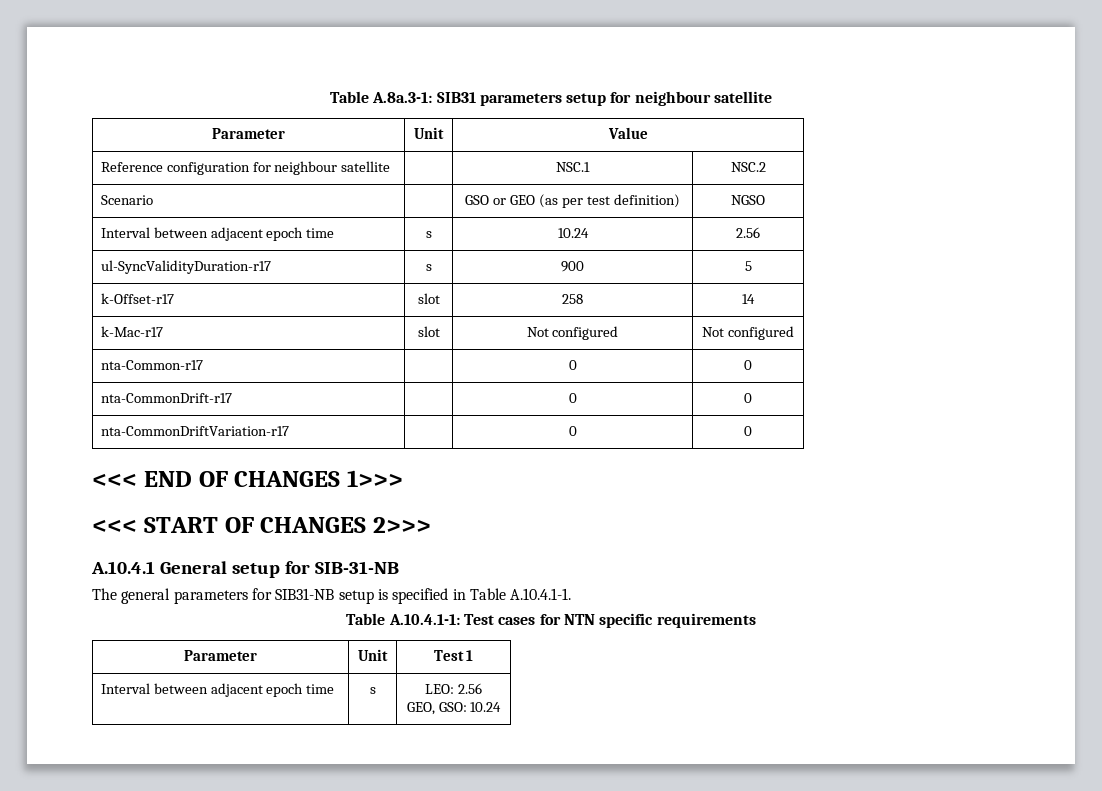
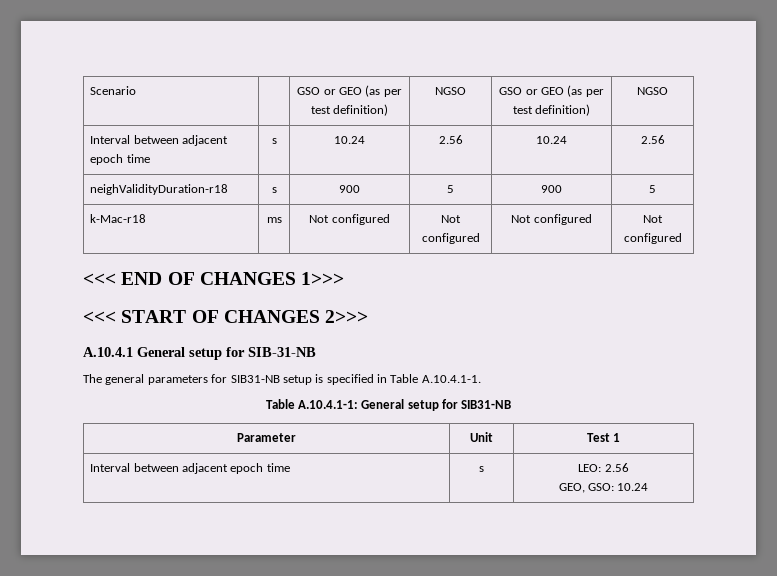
[329,91,773,106] [212,128,285,139] [414,127,444,139] [607,127,648,139] [100,161,391,175] [556,162,590,172] [730,162,766,172] [100,195,153,205] Table A.8a.3-1: SIB31 parameters setup for neighbour satellite // Parameter | Unit | Value // Reference configuration for neighbour satellite | | NSC.1 | NSC.2 // Scenario | -> [90,86,137,95] [297,85,402,97] [310,104,389,116] [435,87,466,95] Scenario | | GSO or GEO (as per test definition) | NGSO
[100,260,271,274] // ul-SyncValidityDuration-r17 -> [536,136,567,144] [640,135,665,144] [90,184,229,195] | 10.24 | 2.56 // neighValidityDuration-r18
[100,293,174,304] [417,293,440,304] [562,294,583,304] [742,294,755,304] [100,326,163,337] [417,326,440,337] [526,326,619,340] [702,326,794,340] [100,360,203,370] [568,360,577,370] [744,360,752,370] [100,393,232,403] [568,393,577,403] [744,393,752,403] [100,426,289,436] [568,426,577,436] [744,426,752,436] // k-Offset-r17 | slot | 258 | 14 // k-Mac-r17 | slot | Not configured | Not configured // nta-Common-r17 | | 0 | 0 // nta-CommonDrift-r17 | | 0 | 0 // nta-CommonDriftVariation-r17 | | 0 | 0 -> [541,185,562,193] [649,185,656,193] [90,214,147,223] [266,217,282,223] [309,214,390,225] [441,215,461,223] [421,233,480,244] [511,214,592,225] [643,215,663,223] [623,233,682,244] | 900 | 5 // k-Mac-r18 | ms | Not configured | Not configured | Not configured | Not configured
[464,613,756,628] Test cases for NTN specific requirements -> [361,399,512,411] General setup for SIB31-NB

